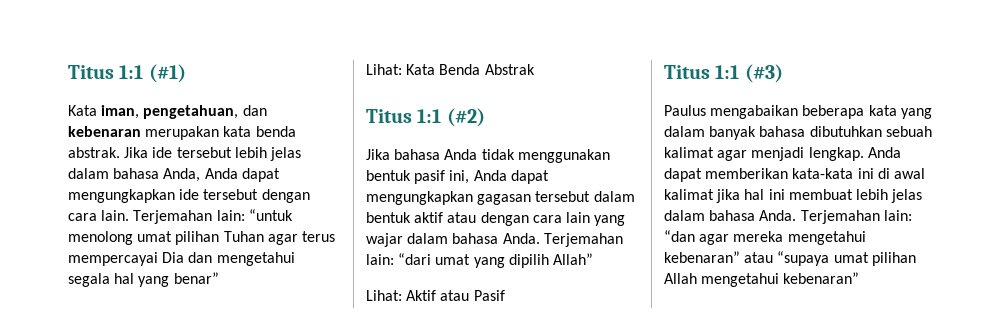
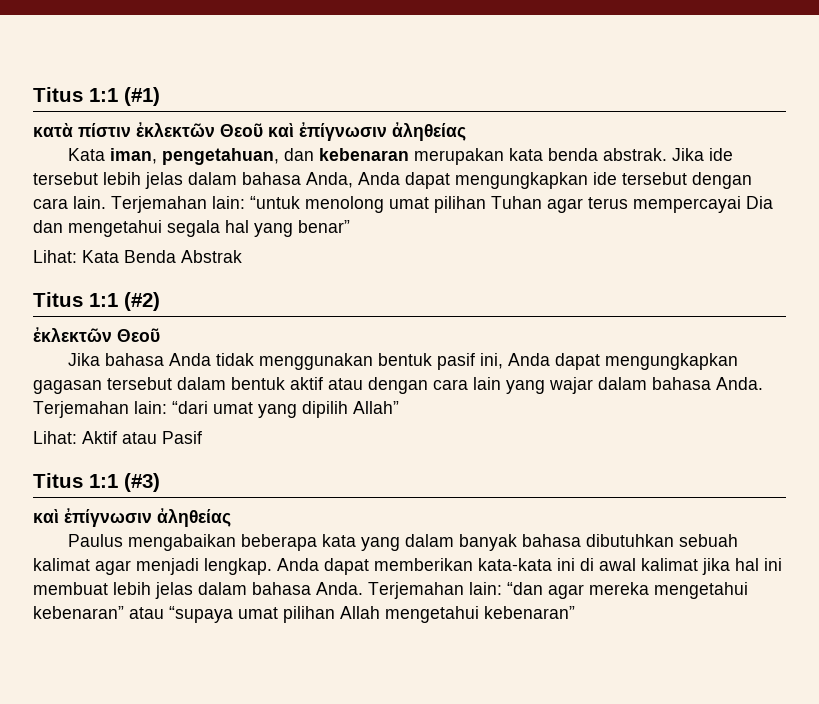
(186, 73) none -> [33,122,466,141] // κατὰ πίστιν ἐκλεκτῶν Θεοῦ καὶ ἐπίγνωσιν ἀληθείας
(485, 117) none -> [33,327,160,342] // ἐκλεκτῶν Θεοῦ
(783, 73) none -> [33,508,231,527] // καὶ ἐπίγνωσιν ἀληθείας

